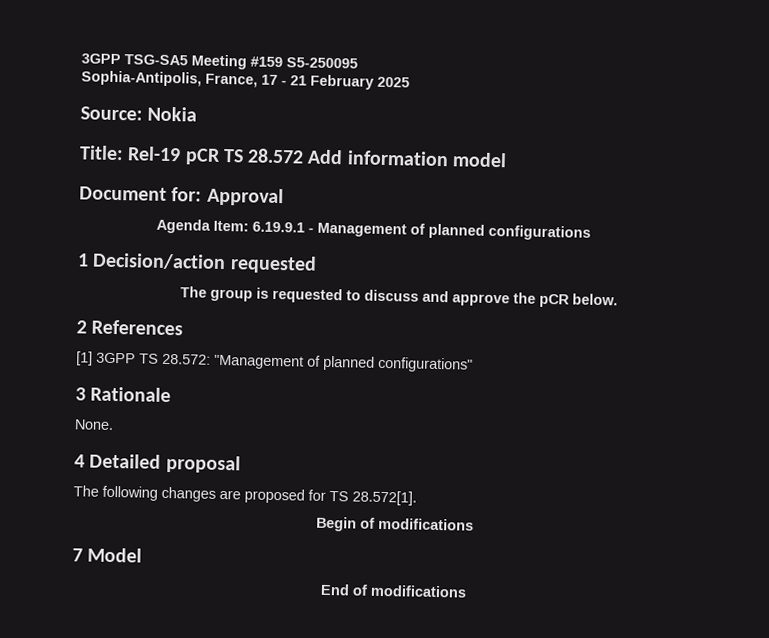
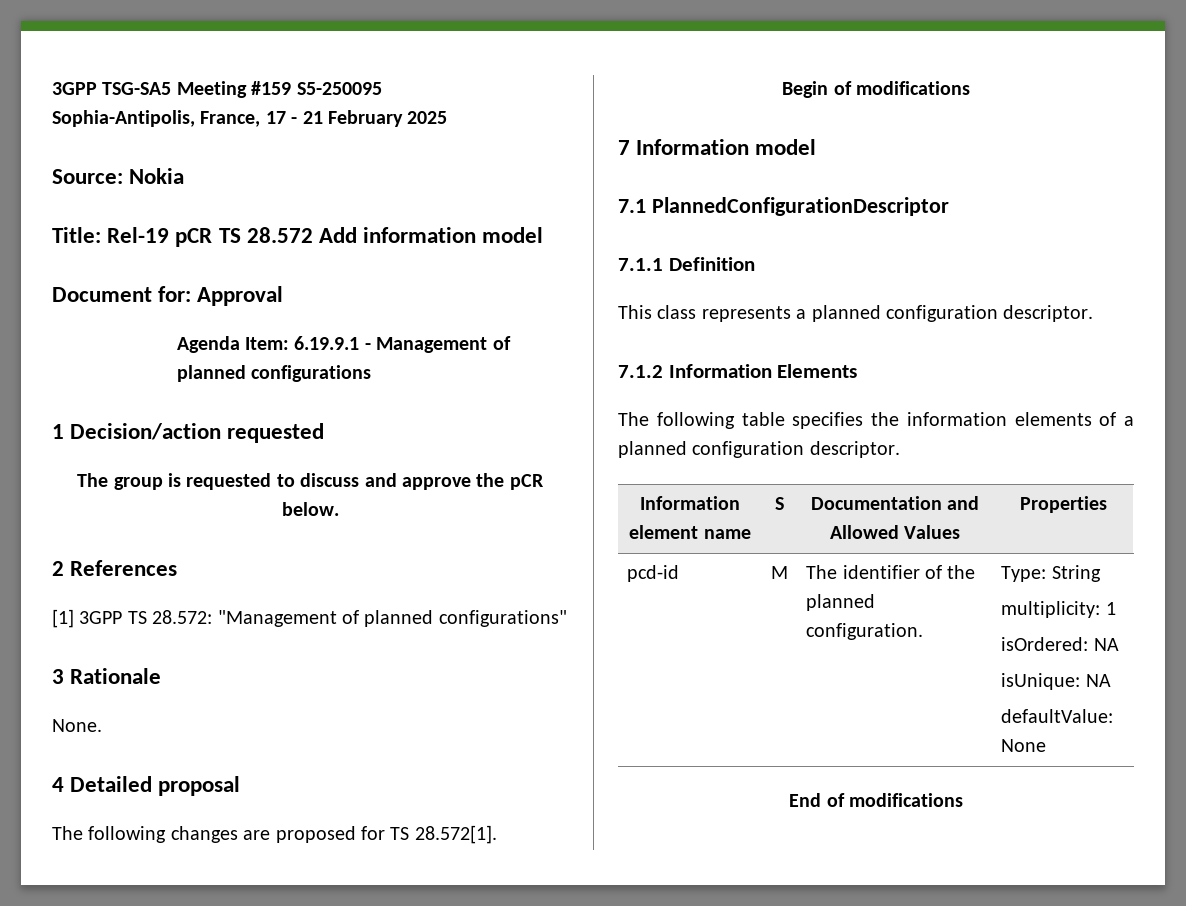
[87,547,143,563] Model -> [636,139,817,155] [618,197,949,216] [618,257,755,271] [618,305,1094,322] [618,364,858,378] [618,412,1134,429] [618,441,900,458] [640,496,740,510] [629,525,751,539] [775,497,784,510] [810,496,980,510] [829,525,961,539] [1019,496,1107,513] [627,565,680,582] [771,566,788,579] [806,565,976,579] [806,594,876,611] [806,623,924,640] [1001,565,1101,582] [1001,601,1116,618] [1001,637,1119,651] [1001,673,1111,690] [1001,709,1114,723] [1001,739,1047,752] Information model // 7.1 PlannedConfigurationDescriptor // 7.1.1 Definition // This class represents a planned configuration descriptor. // 7.1.2 Information Elements // The following table specifies the information elements of a planned configuration descriptor. // Information element name | S | Documentation and Allowed Values | Properties // pcd-id | M | The identifier of the planned configuration. | Type: String // multiplicity: 1 // isOrdered: NA // isUnique: NA // defaultValue: None

